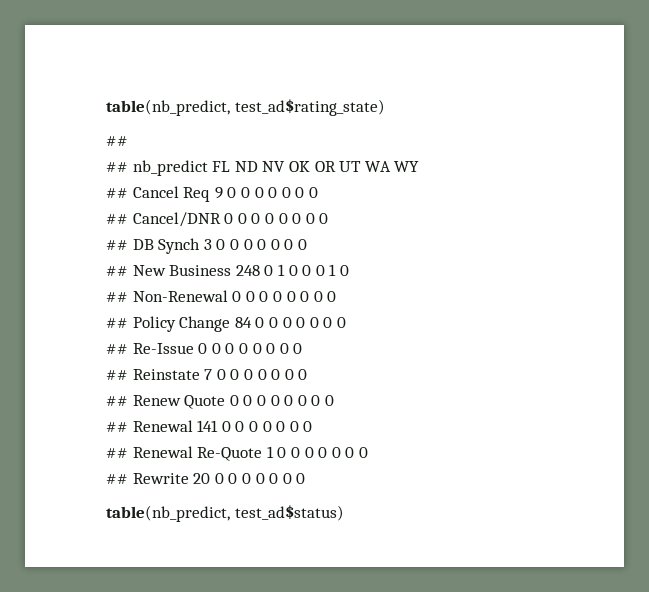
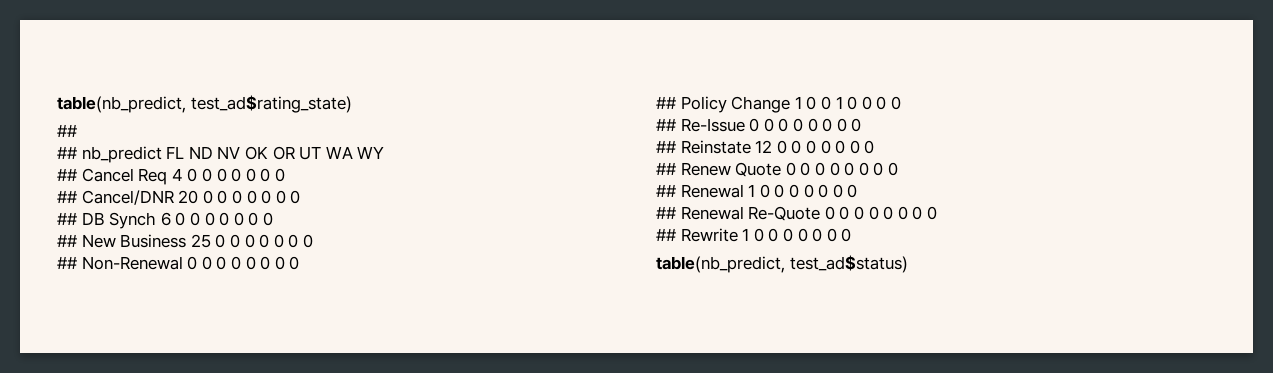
[214,187,223,199] 9 -> [171,168,183,181] 4
[224,213,234,224] 0 -> [178,190,199,204] 20
[203,239,212,250] 3 -> [160,212,171,226] 6
[235,264,337,276] 248 0 1 0 0 0 1 -> [190,234,299,248] 25 0 0 0 0 0 0
[234,317,292,328] 84 0 0 0 -> [794,96,843,110] 1 0 0 1
[204,369,213,380] 7 -> [755,140,773,153] 12
[197,420,219,432] 141 -> [748,184,756,197] 1
[266,446,274,458] 1 -> [824,206,835,220] 0
[193,473,211,484] 20 -> [742,228,750,241] 1

